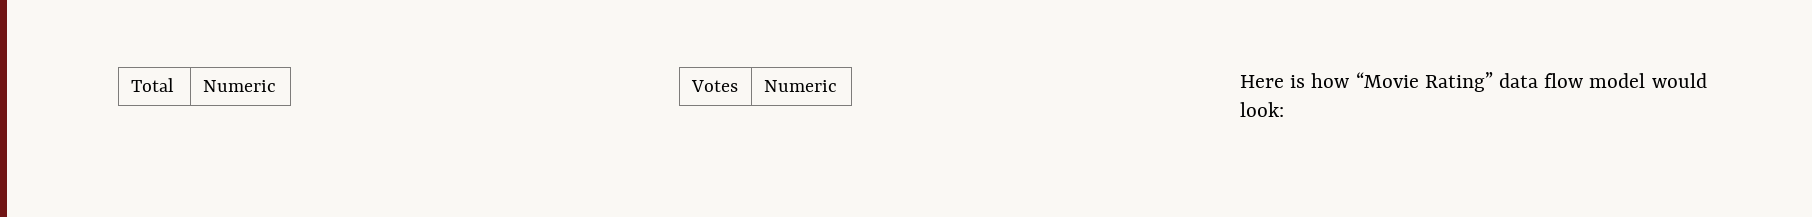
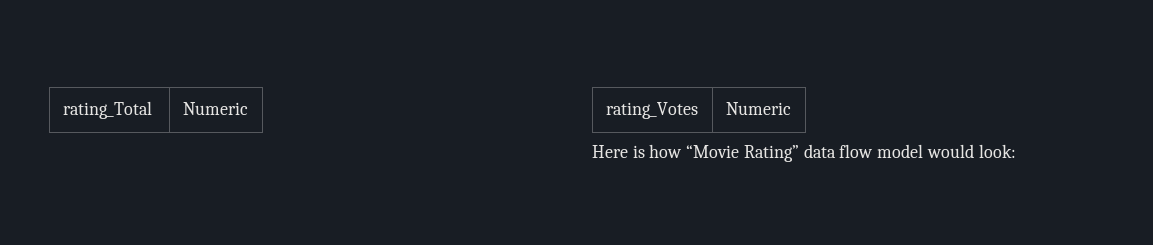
[130,78,174,92] [202,80,276,92] [690,80,738,92] Total | Numeric // Votes -> [62,101,152,119] [182,102,248,115] [605,102,698,119] rating_Total | Numeric // rating_Votes

